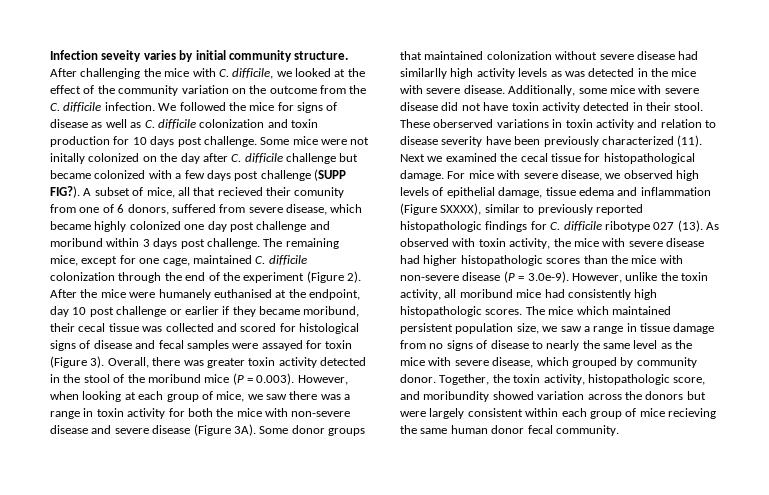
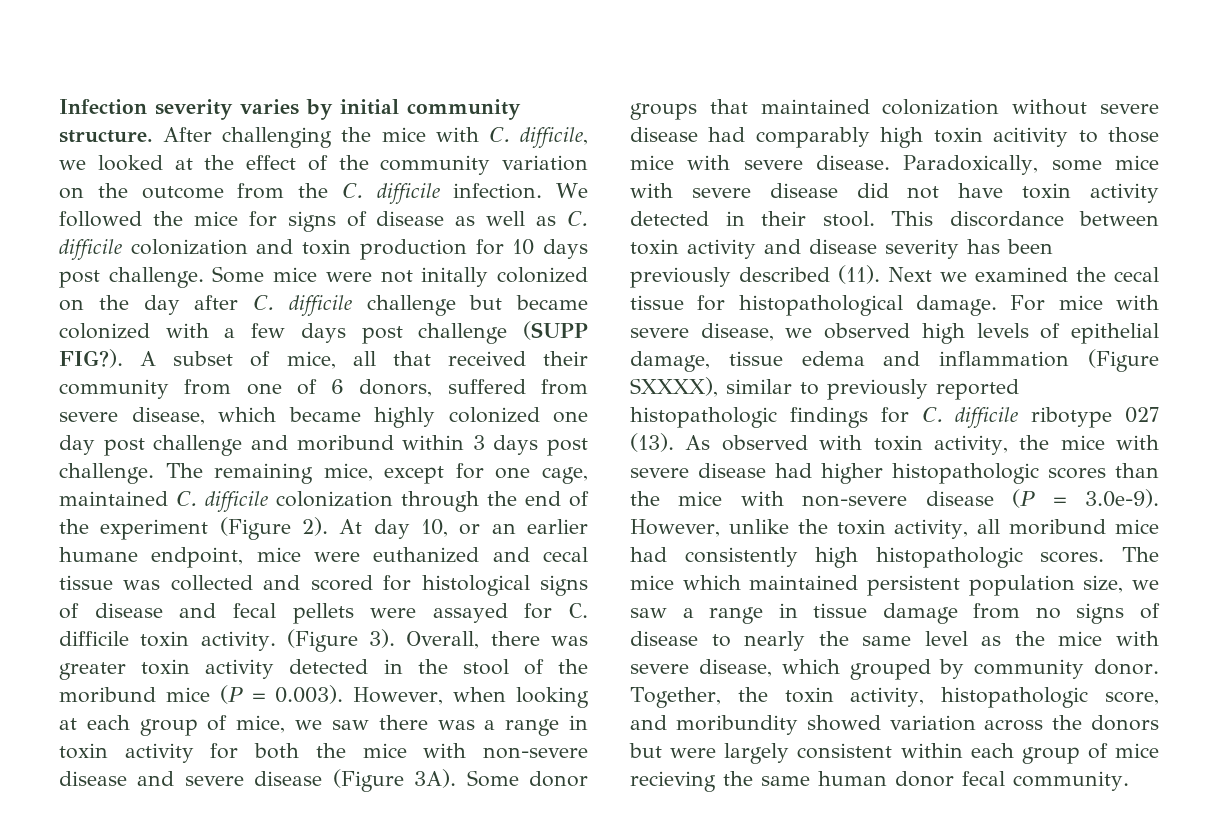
[101,50,142,62] seveity -> [155,99,233,120] severity
[217,187,345,198] recieved their comunity -> [447,351,588,366] [59,379,169,399] received their community
[50,289,360,300] [50,306,360,317] [50,323,75,332] After the mice were humanely euthanised at the endpoint, day 10 post challenge or earlier if they became moribund, their -> [339,519,588,539] [59,547,530,568] At day 10, or an earlier humane endpoint, mice were euthanized and
[186,340,229,351] samples -> [292,603,354,624] pellets
[325,340,353,349] toxin -> [569,603,588,618] [59,631,276,651] C. difficile toxin activity.
[400,68,668,79] similarlly high activity levels as was detected in the -> [755,127,1159,148] comparably high toxin acitivity to those
[508,85,576,96] Additionally, -> [903,155,1039,175] Paradoxically,
[400,119,563,128] These oberserved variations in -> [891,211,1159,227] This discordance between
[660,119,716,128] relation to -> (801, 246) none
[485,136,511,145] have -> [967,239,1000,254] has
[601,136,674,145] characterized -> [739,267,830,282] described

